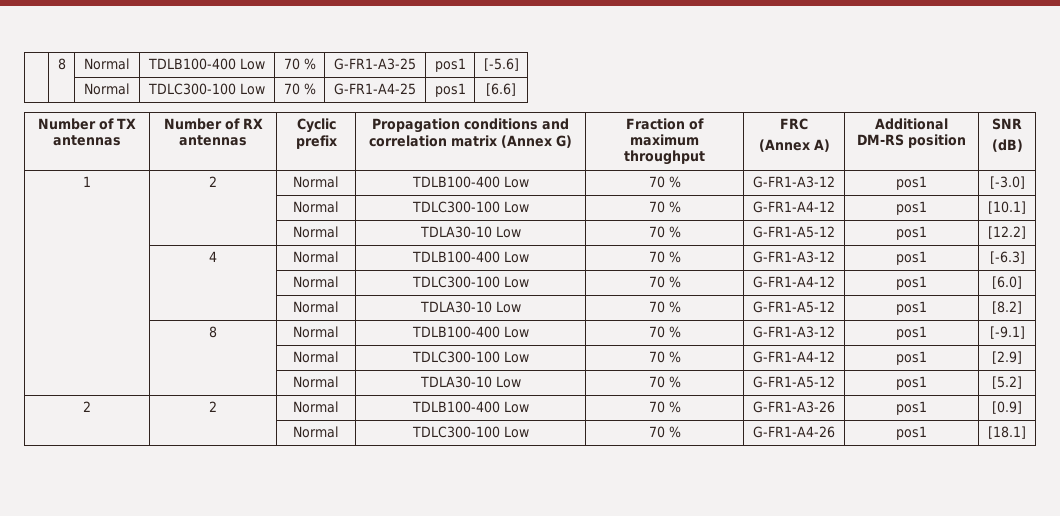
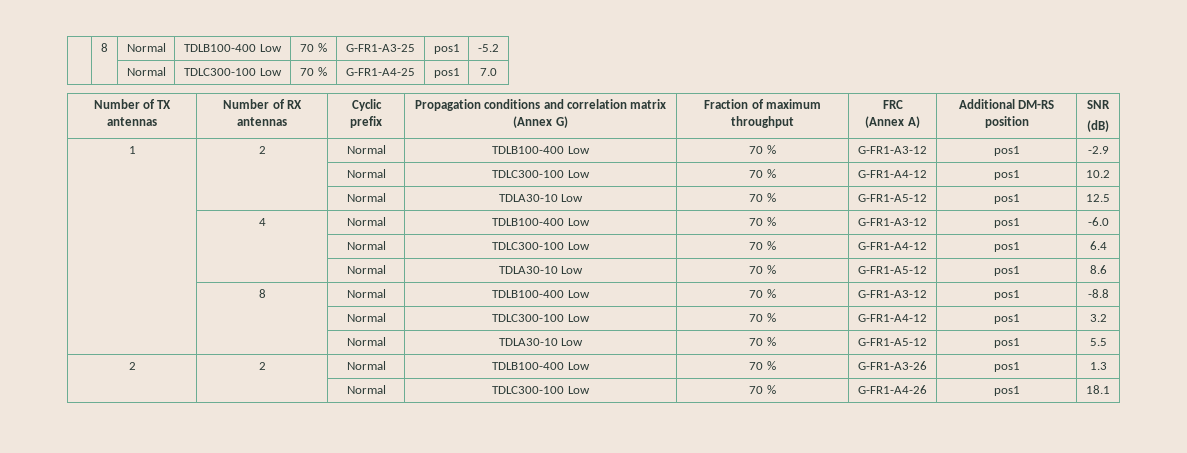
[483,58,519,71] [-5.6] -> [478,44,499,52] -5.2
[486,83,516,96] [6.6] -> [480,68,497,76] 7.0
[989,176,1025,189] [293,201,339,213] [411,201,529,213] [648,201,681,213] [753,201,835,213] [896,201,927,215] [988,201,1026,214] [293,226,339,238] [419,226,521,238] [648,226,681,238] [753,226,835,238] [896,226,927,240] [988,226,1026,239] [-3.0] // | | Normal | TDLC300-100 Low | 70 % | G-FR1-A4-12 | pos1 | [10.1] // | | Normal | TDLA30-10 Low | 70 % | G-FR1-A5-12 | pos1 | [12.2] -> [1087,146,1109,154] [346,169,386,178] [492,170,590,178] [749,169,776,178] [858,170,927,178] [993,170,1020,180] [1086,170,1110,178] [346,193,386,202] [498,194,584,202] [749,193,776,202] [858,194,927,202] [993,194,1020,204] [1086,194,1110,202] -2.9 // | | Normal | TDLC300-100 Low | 70 % | G-FR1-A4-12 | pos1 | 10.2 // | | Normal | TDLA30-10 Low | 70 % | G-FR1-A5-12 | pos1 | 12.5
[989,251,1025,264] [293,276,339,288] [411,276,529,288] [648,276,681,288] [753,276,835,288] [896,276,927,290] [992,276,1022,289] [293,301,339,313] [419,301,521,313] [648,301,681,313] [753,301,835,313] [896,301,927,315] [992,301,1022,314] [-6.3] // | | Normal | TDLC300-100 Low | 70 % | G-FR1-A4-12 | pos1 | [6.0] // | | Normal | TDLA30-10 Low | 70 % | G-FR1-A5-12 | pos1 | [8.2] -> [1087,217,1109,226] [346,241,386,250] [492,242,590,250] [749,241,776,250] [858,242,927,250] [993,242,1020,252] [1089,241,1107,250] [346,265,386,274] [498,266,584,274] [749,265,776,274] [858,266,927,274] [993,266,1020,276] [1089,265,1107,274] -6.0 // | | Normal | TDLC300-100 Low | 70 % | G-FR1-A4-12 | pos1 | 6.4 // | | Normal | TDLA30-10 Low | 70 % | G-FR1-A5-12 | pos1 | 8.6
[989,326,1025,339] [293,351,339,363] [411,351,529,363] [648,351,681,363] [753,351,835,363] [896,351,927,365] [992,351,1022,364] [293,376,339,388] [419,376,521,388] [648,376,681,388] [753,376,835,388] [896,376,927,390] [992,376,1022,389] [-9.1] // | | Normal | TDLC300-100 Low | 70 % | G-FR1-A4-12 | pos1 | [2.9] // | | Normal | TDLA30-10 Low | 70 % | G-FR1-A5-12 | pos1 | [5.2] -> [1087,289,1109,298] [346,313,386,322] [492,314,590,322] [749,313,776,322] [858,314,927,322] [993,314,1020,324] [1089,314,1107,322] [346,337,386,346] [498,338,584,346] [749,337,776,346] [858,338,927,346] [993,338,1020,348] [1089,338,1107,346] -8.8 // | | Normal | TDLC300-100 Low | 70 % | G-FR1-A4-12 | pos1 | 3.2 // | | Normal | TDLA30-10 Low | 70 % | G-FR1-A5-12 | pos1 | 5.5
[992,401,1022,414] [0.9] -> [1089,362,1107,370] 1.3
[988,426,1026,439] [18.1] -> [1086,385,1110,394] 18.1

